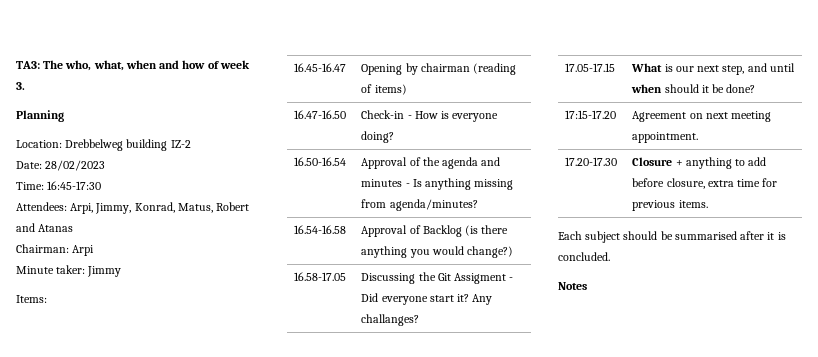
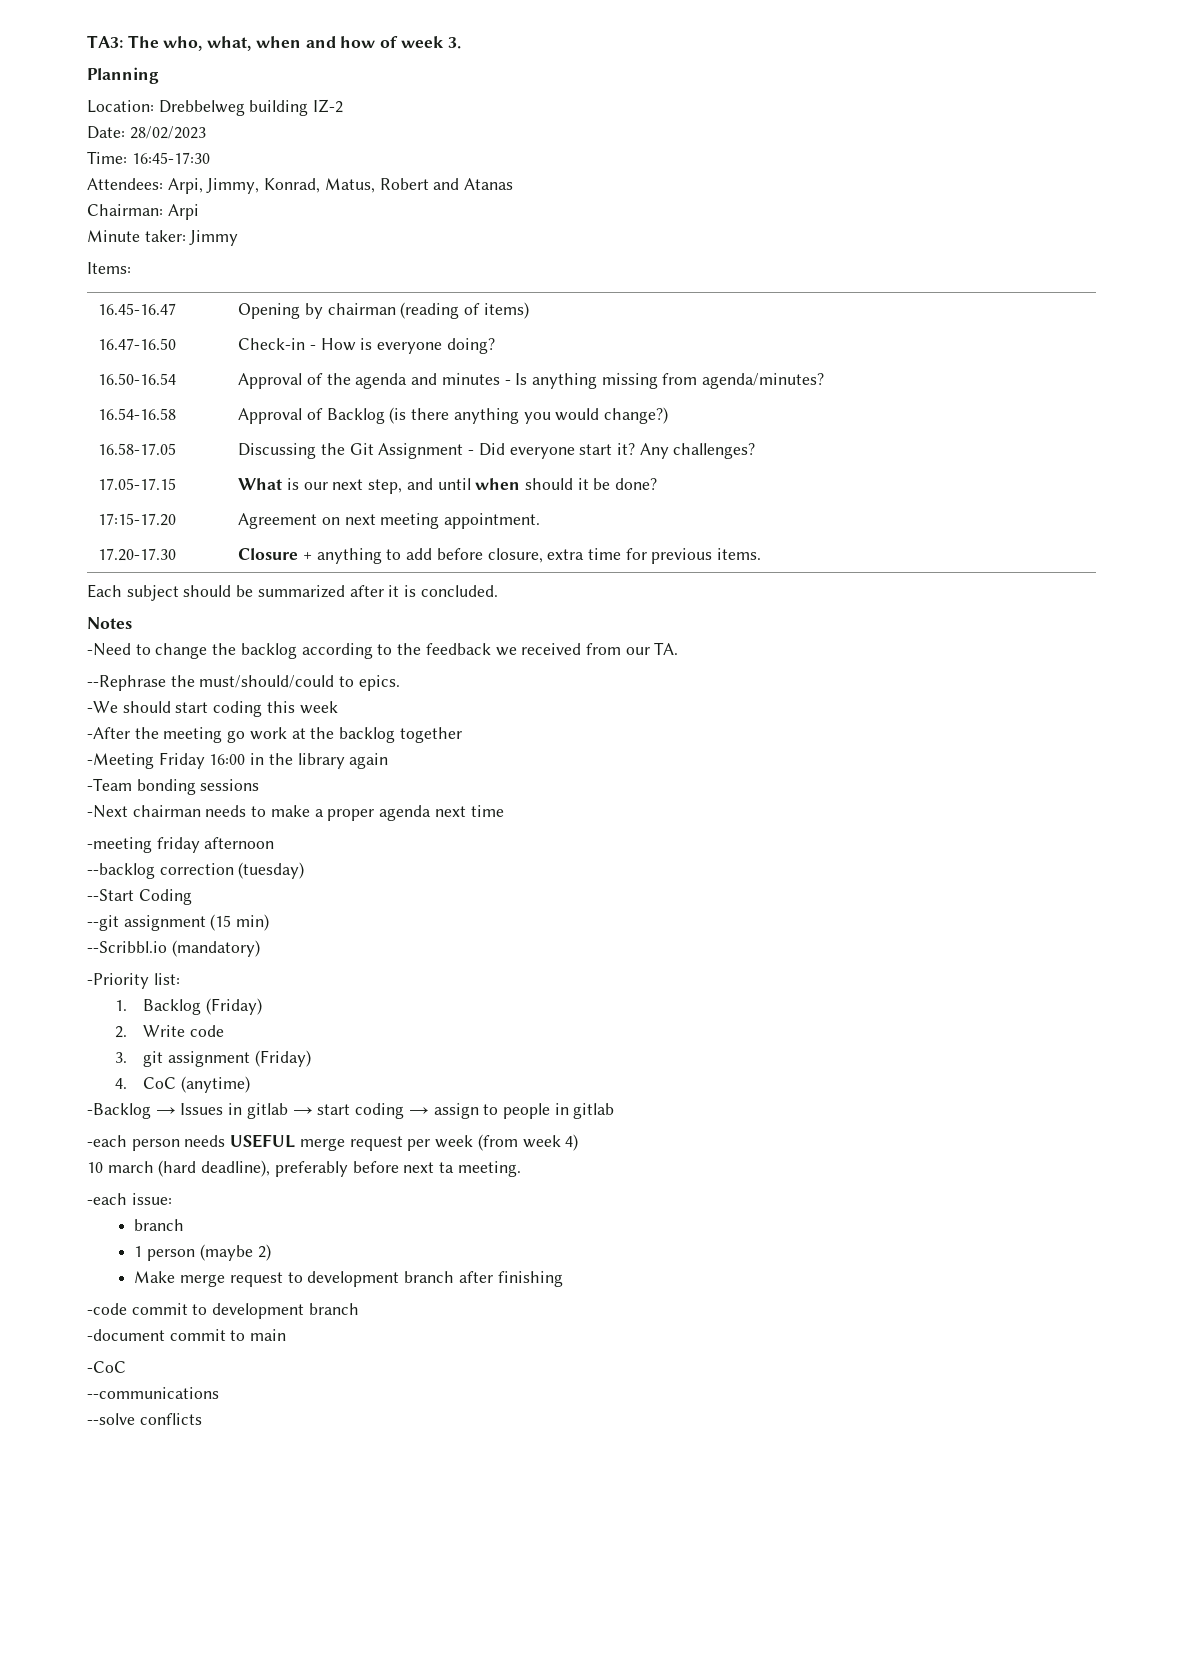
[454,273,507,284] Assigment -> [378,443,464,459] Assignment
[361,314,420,326] challanges? -> [673,443,756,459] challenges?
[674,231,737,240] summarised -> [257,585,345,598] summarized
(587, 286) none -> [87,642,679,659] [87,675,400,691] [87,701,338,717] [87,727,462,743] [87,752,389,769] [87,778,260,795] [87,805,504,821] [87,837,275,853] [87,862,305,879] [87,889,192,905] [87,914,270,931] [87,940,260,957] [87,973,180,989] [115,998,263,1015] [115,1025,225,1038] [115,1050,311,1067] [115,1076,251,1093] [87,1103,615,1119] [87,1134,579,1151] [87,1160,521,1177] [87,1193,172,1205] [134,1219,185,1231] [134,1244,271,1261] [134,1271,563,1287] [87,1303,359,1319] [87,1329,287,1341] [87,1361,126,1373] [87,1387,219,1399] [87,1413,202,1425] // -Need to change the backlog according to the feedback we received from our TA. // --Rephrase the must/should/could to epics. // -We should start coding this week // -After the meeting go work at the backlog together // -Meeting Friday 16:00 in the library again // -Team bonding sessions // -Next chairman needs to make a proper agenda next time // -meeting friday afternoon // --backlog correction (tuesday) // --Start Coding // --git assignment (15 min) // --Scribbl.io (mandatory) // -Priority list: // 1. Backlog (Friday) // 2. Write code // 3. git assignment (Friday) // 4. CoC (anytime) // -Backlog → Issues in gitlab → start coding → assign to people in gitlab // -each person needs USEFUL merge request per week (from week 4) // 10 march (hard deadline), preferably before next ta meeting. // -each issue: // branch // 1 person (maybe 2) // Make merge request to development branch after finishing // -code commit to development branch // -document commit to main // -CoC // --communications // --solve conflicts

